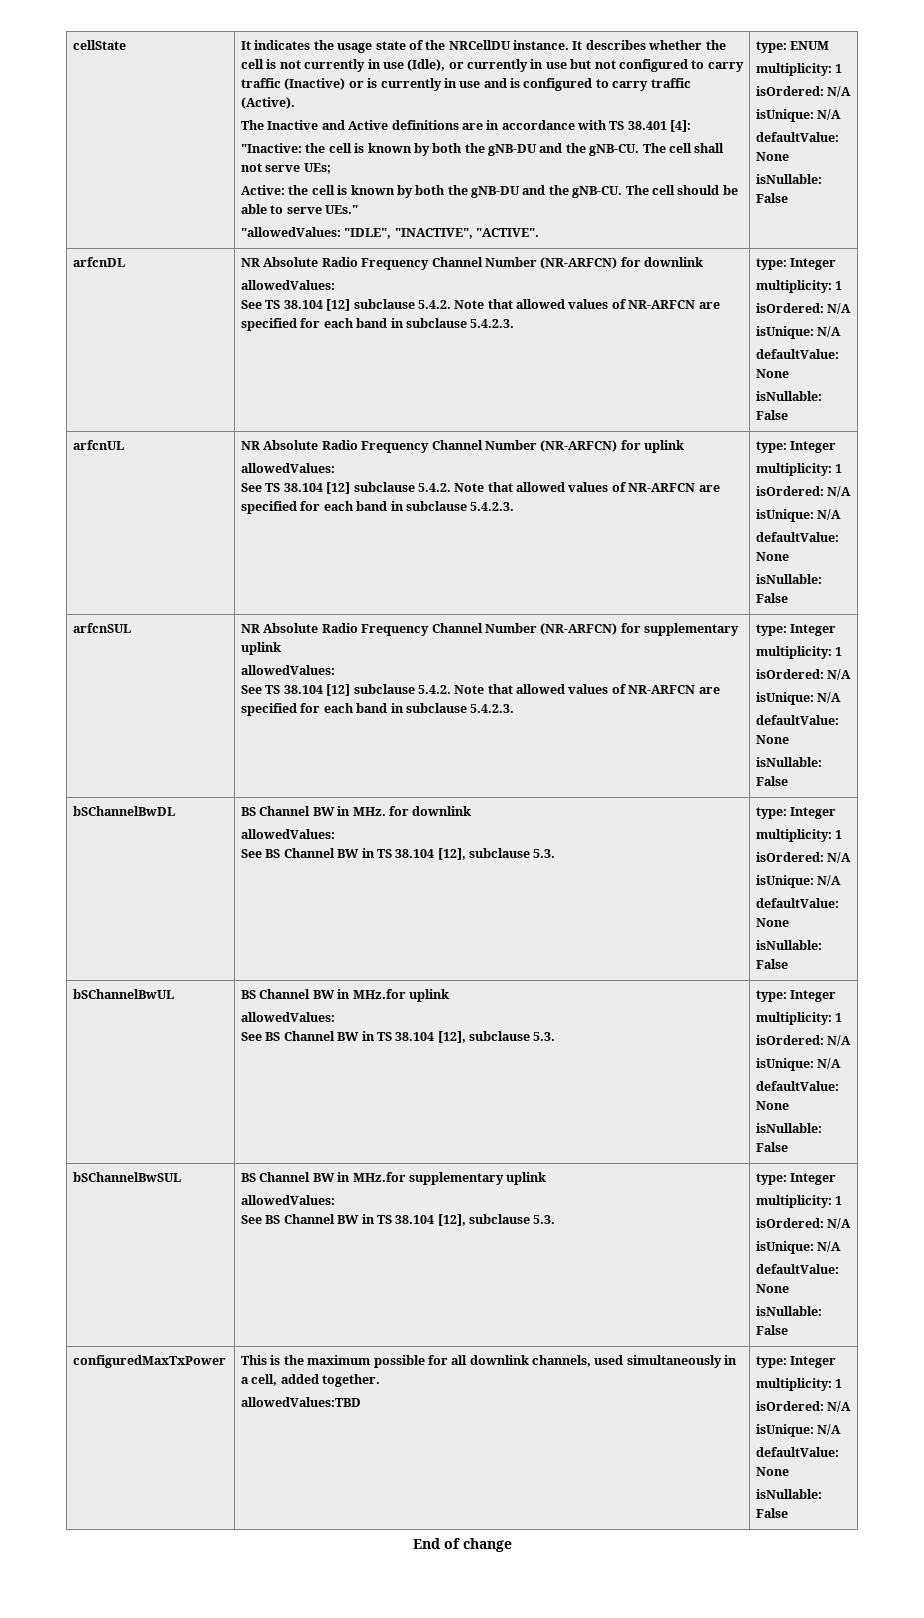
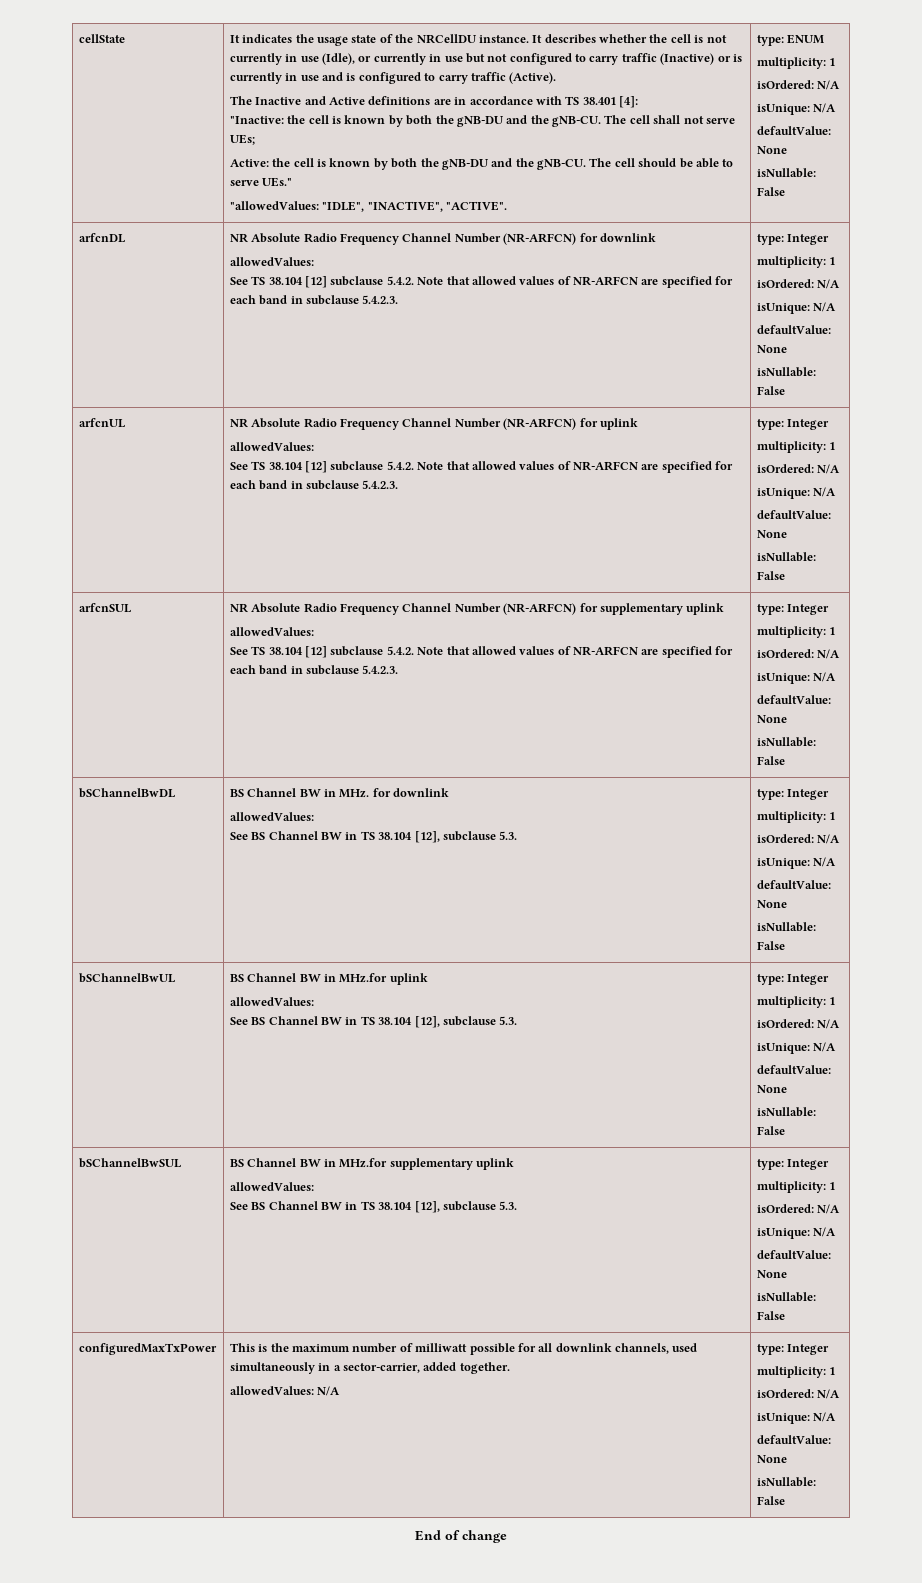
(371, 1360) none -> [352,1343,468,1353] number of milliwatt
[251,1374,278,1386] cell, -> [343,1363,421,1373] sector-carrier,
[241,1397,362,1407] allowedValues:TBD -> [229,1386,341,1396] allowedValues: N/A

